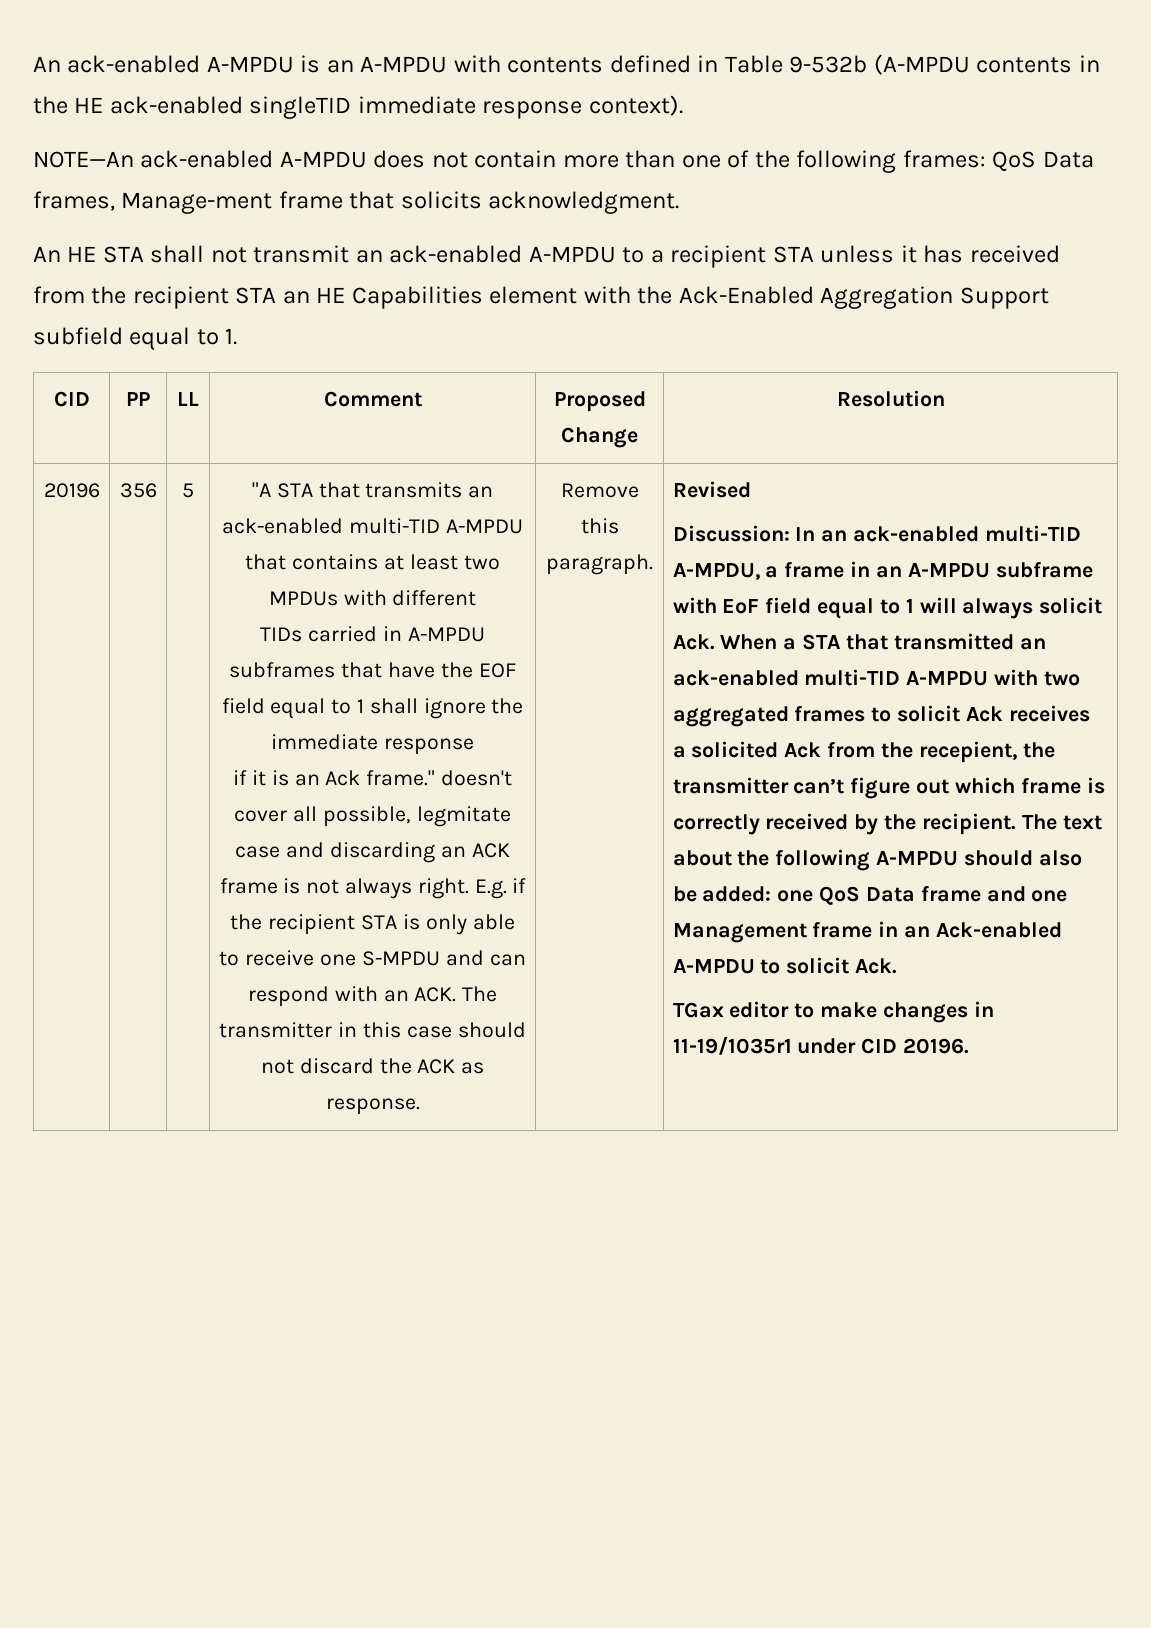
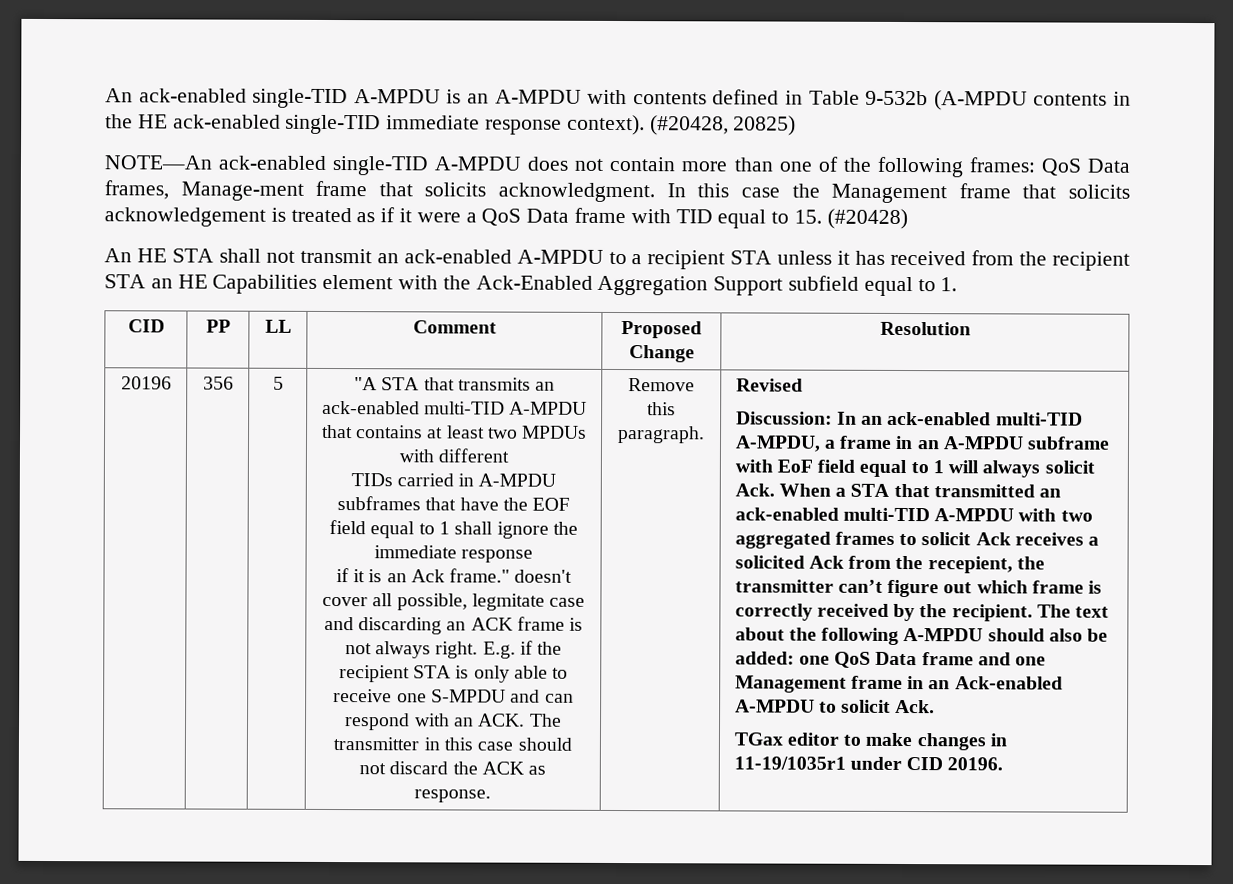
(201, 64) none -> [252,88,349,109] single-TID
[249,96,352,119] singleTID -> [285,114,382,135] single-TID
(683, 105) none -> [649,115,797,136] (#20428, 20825)
(274, 159) none -> [332,156,429,176] single-TID
(680, 202) none -> [666,183,1131,204] [104,207,908,230] In this case the Management frame that solicits acknowledgement is treated as if it were a QoS Data frame with TID equal to 15. (#20428)

